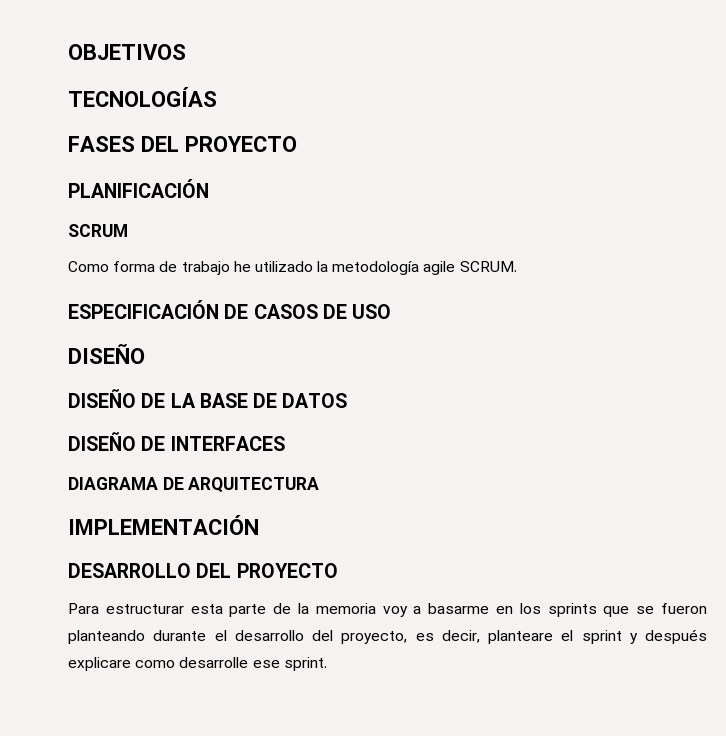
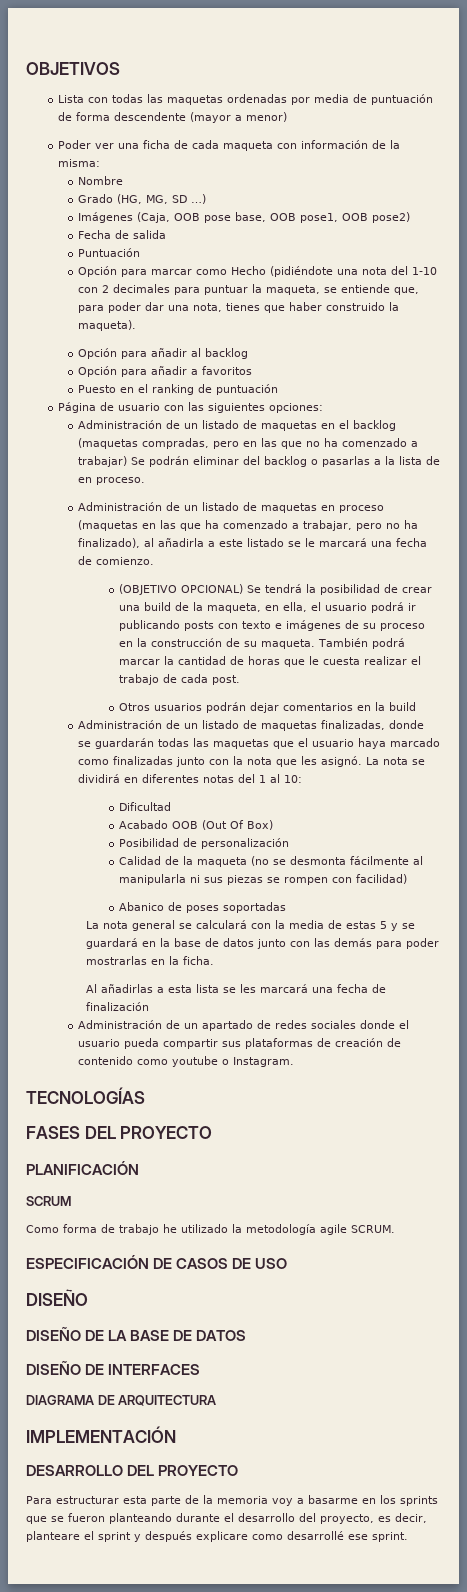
(186, 52) none -> [58,94,434,105] [58,112,288,123] [58,140,401,151] [58,159,101,167] [78,176,124,185] [78,194,207,204] [78,212,411,223] [78,230,167,239] [78,248,141,257] [78,266,438,277] [78,284,420,295] [78,302,400,313] [78,320,137,331] [78,348,249,359] [78,366,253,377] [78,384,279,395] [58,402,324,413] [78,420,397,431] [78,438,419,449] [78,456,441,467] [78,477,146,485] [78,502,385,513] [78,520,419,531] [78,538,428,548] [78,556,155,565] [118,584,432,595] [118,602,416,613] [118,620,425,631] [118,638,405,649] [118,656,421,667] [118,674,240,685] [118,702,416,713] [78,720,425,731] [78,738,441,749] [78,756,426,767] [78,774,303,783] [118,802,171,811] [118,820,273,830] [118,838,289,849] [118,856,423,867] [118,874,407,885] [118,902,286,913] [86,920,416,931] [86,938,440,949] [86,956,215,965] [86,984,387,993] [86,1002,150,1011] [78,1020,410,1031] [78,1038,402,1049] [78,1056,295,1067] // Lista con todas las maquetas ordenadas por media de puntuación de forma descendente (mayor a menor) // Poder ver una ficha de cada maqueta con información de la misma: // Nombre // Grado (HG, MG, SD …) // Imágenes (Caja, OOB pose base, OOB pose1, OOB pose2) // Fecha de salida // Puntuación // Opción para marcar como Hecho (pidiéndote una nota del 1-10 con 2 decimales para puntuar la maqueta, se entiende que, para poder dar una nota, tienes que haber construido la maqueta). // Opción para añadir al backlog // Opción para añadir a favoritos // Puesto en el ranking de puntuación // Página de usuario con las siguientes opciones: // Administración de un listado de maquetas en el backlog (maquetas compradas, pero en las que no ha comenzado a trabajar) Se podrán eliminar del backlog o pasarlas a la lista de en proceso. // Administración de un listado de maquetas en proceso (maquetas en las que ha comenzado a trabajar, pero no ha finalizado), al añadirla a este listado se le marcará una fecha de comienzo. // (OBJETIVO OPCIONAL) Se tendrá la posibilidad de crear una build de la maqueta, en ella, el usuario podrá ir publicando posts con texto e imágenes de su proceso en la construcción de su maqueta. También podrá marcar la cantidad de horas que le cuesta realizar el trabajo de cada post. // Otros usuarios podrán dejar comentarios en la build // Administración de un listado de maquetas finalizadas, donde se guardarán todas las maquetas que el usuario haya marcado como finalizadas junto con la nota que les asignó. La nota se dividirá en diferentes notas del 1 al 10: // Dificultad // Acabado OOB (Out Of Box) // Posibilidad de personalización // Calidad de la maqueta (no se desmonta fácilmente al manipularla ni sus piezas se rompen con facilidad) // Abanico de poses soportadas // La nota general se calculará con la media de estas 5 y se guardará en la base de datos junto con las demás para poder mostrarlas en la ficha. // Al añadirlas a esta lista se les marcará una fecha de finalización // Administración de un apartado de redes sociales donde el usuario pueda compartir sus plataformas de creación de contenido como youtube o Instagram.
[179,657,249,668] desarrolle -> [287,1531,344,1540] desarrollé

